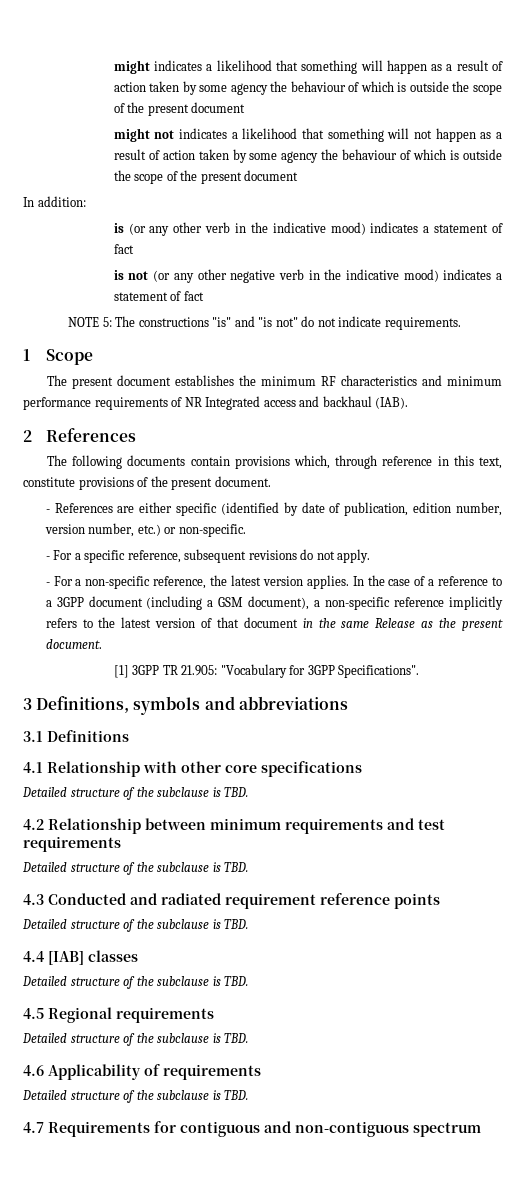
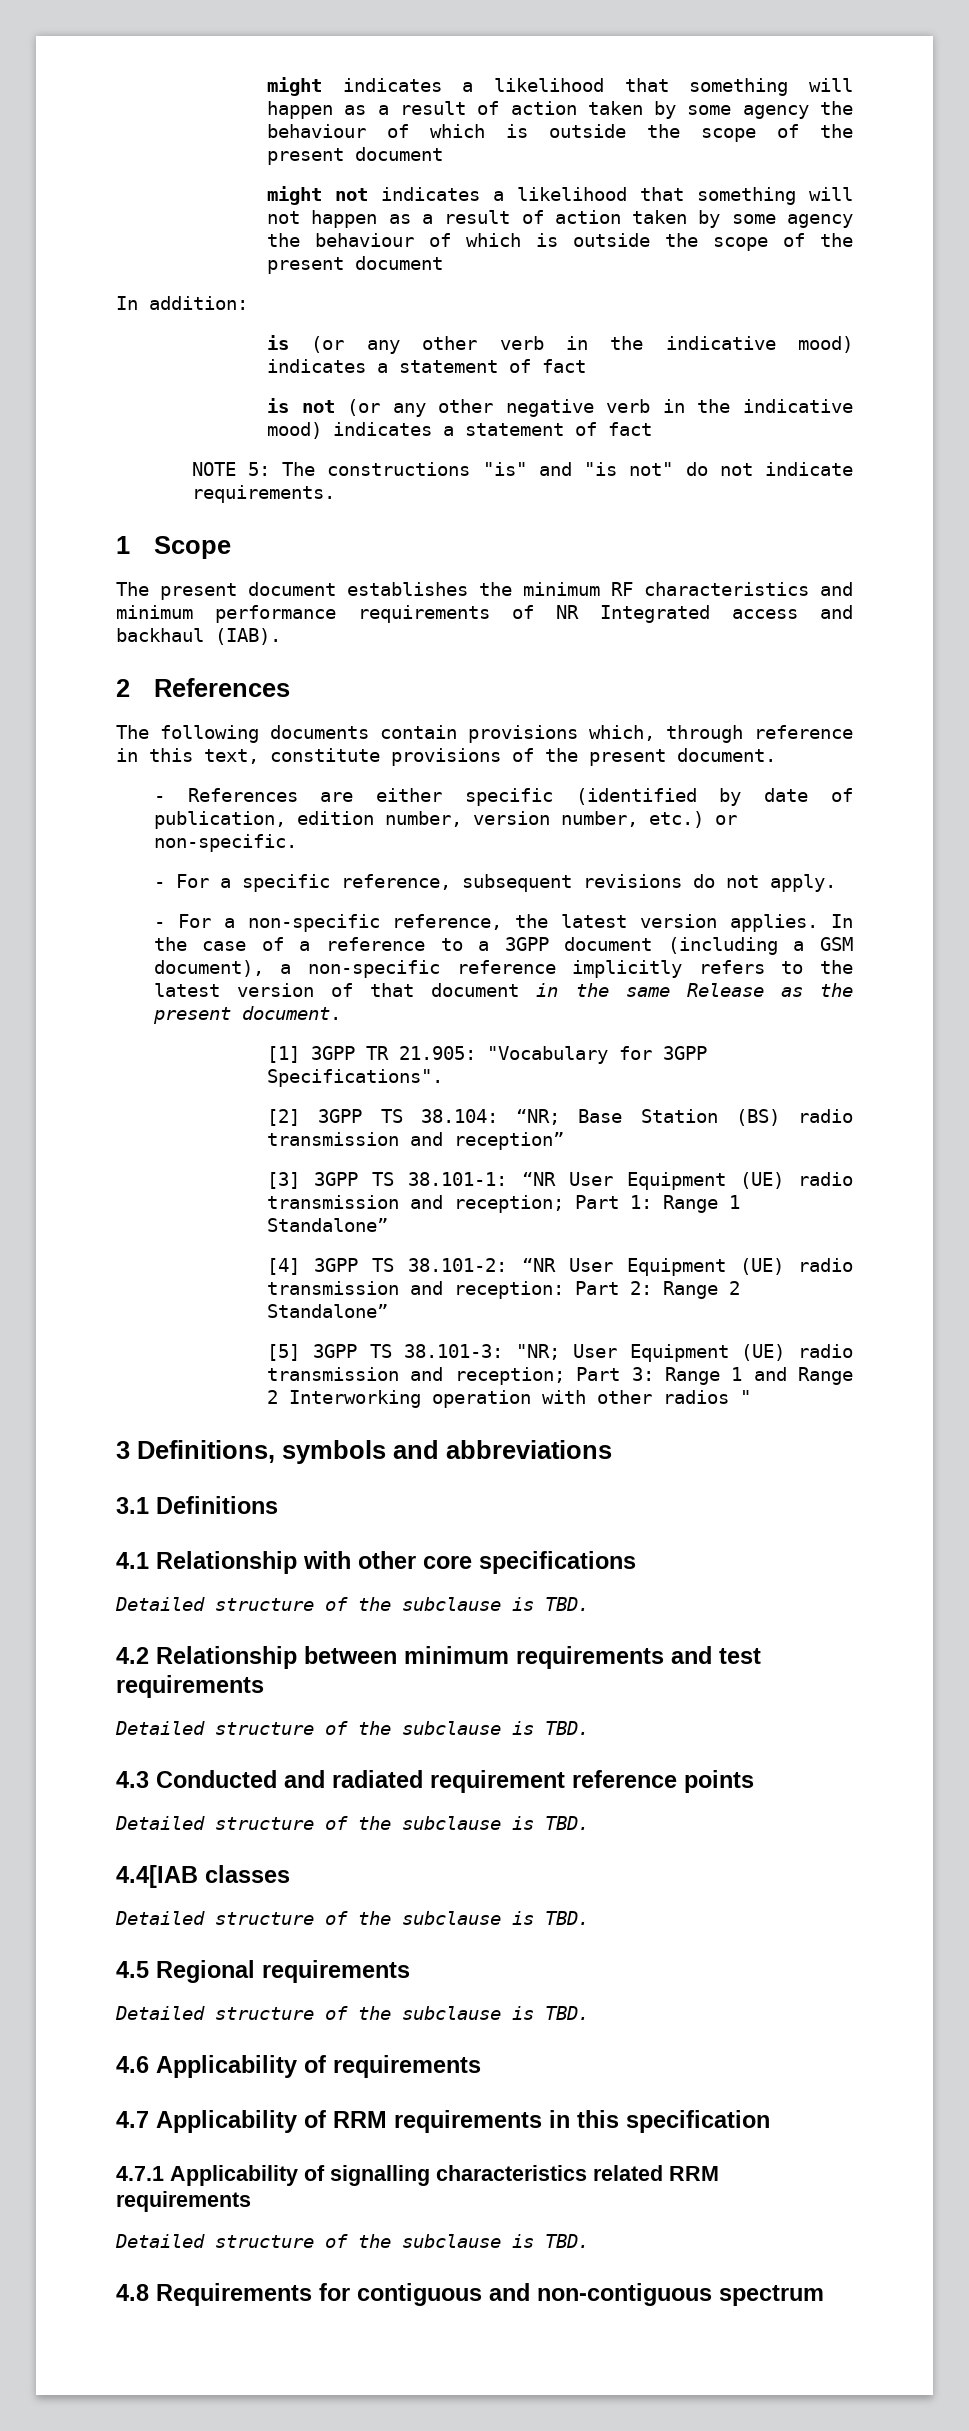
(420, 671) none -> [267,1109,854,1126] [267,1132,565,1150] [267,1172,854,1190] [267,1195,741,1213] [267,1218,389,1232] [267,1258,854,1276] [267,1281,741,1299] [267,1304,389,1318] [267,1344,854,1362] [267,1367,854,1385] [267,1390,752,1408] // [2] 3GPP TS 38.104: “NR; Base Station (BS) radio transmission and reception” // [3] 3GPP TS 38.101-1: “NR User Equipment (UE) radio transmission and reception; Part 1: Range 1 Standalone” // [4] 3GPP TS 38.101-2: “NR User Equipment (UE) radio transmission and reception: Part 2: Range 2 Standalone” // [5] 3GPP TS 38.101-3: "NR; User Equipment (UE) radio transmission and reception; Part 3: Range 1 and Range 2 Interworking operation with other radios "
[23,951,84,965] 4.4 [IAB] -> [116,1865,198,1888] 4.4[IAB
[22,1090,249,1103] [23,1122,44,1133] // Detailed structure of the subclause is TBD. // 4.7 -> [116,2110,770,2133] [116,2165,719,2186] [116,2191,251,2212] [115,2234,589,2248] [116,2284,149,2301] // 4.7 Applicability of RRM requirements in this specification // 4.7.1 Applicability of signalling characteristics related RRM requirements // Detailed structure of the subclause is TBD. // 4.8

